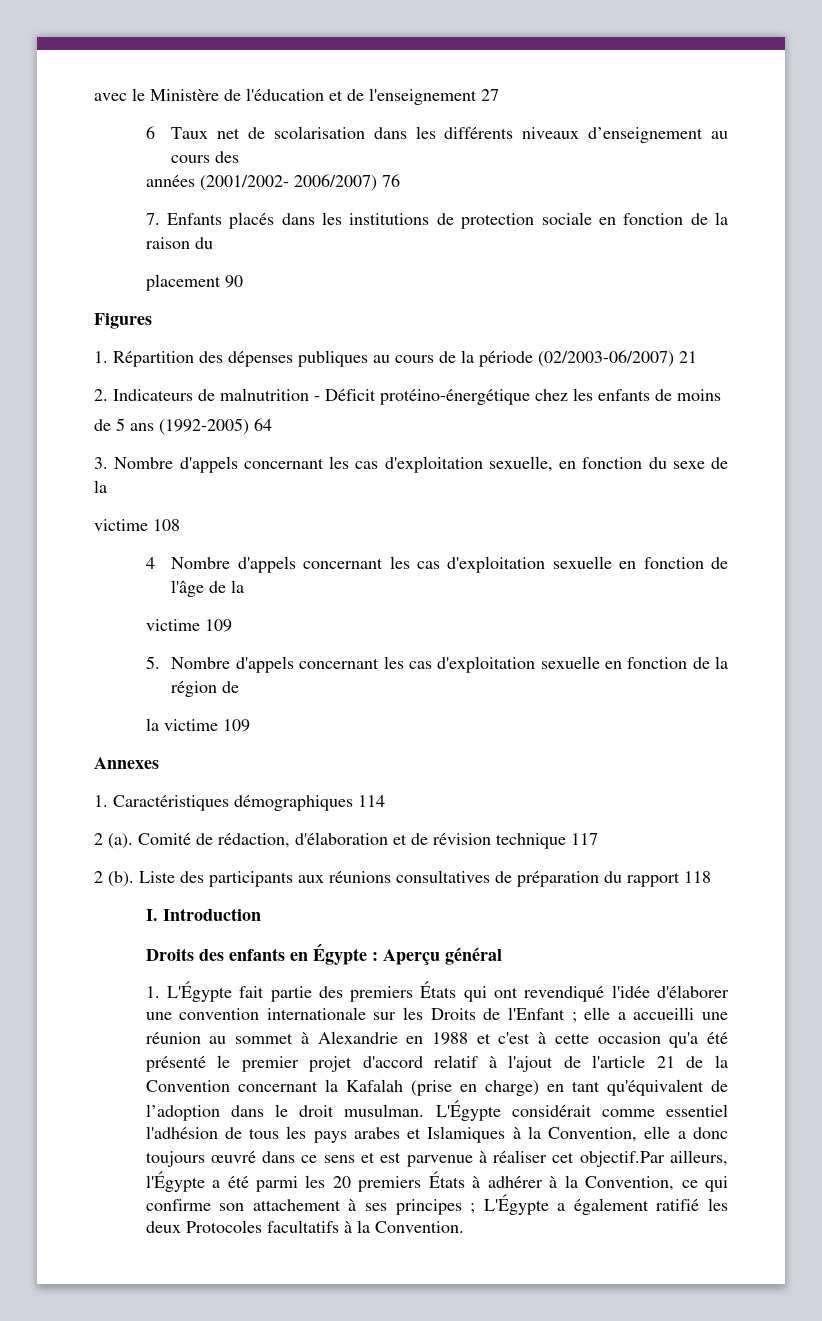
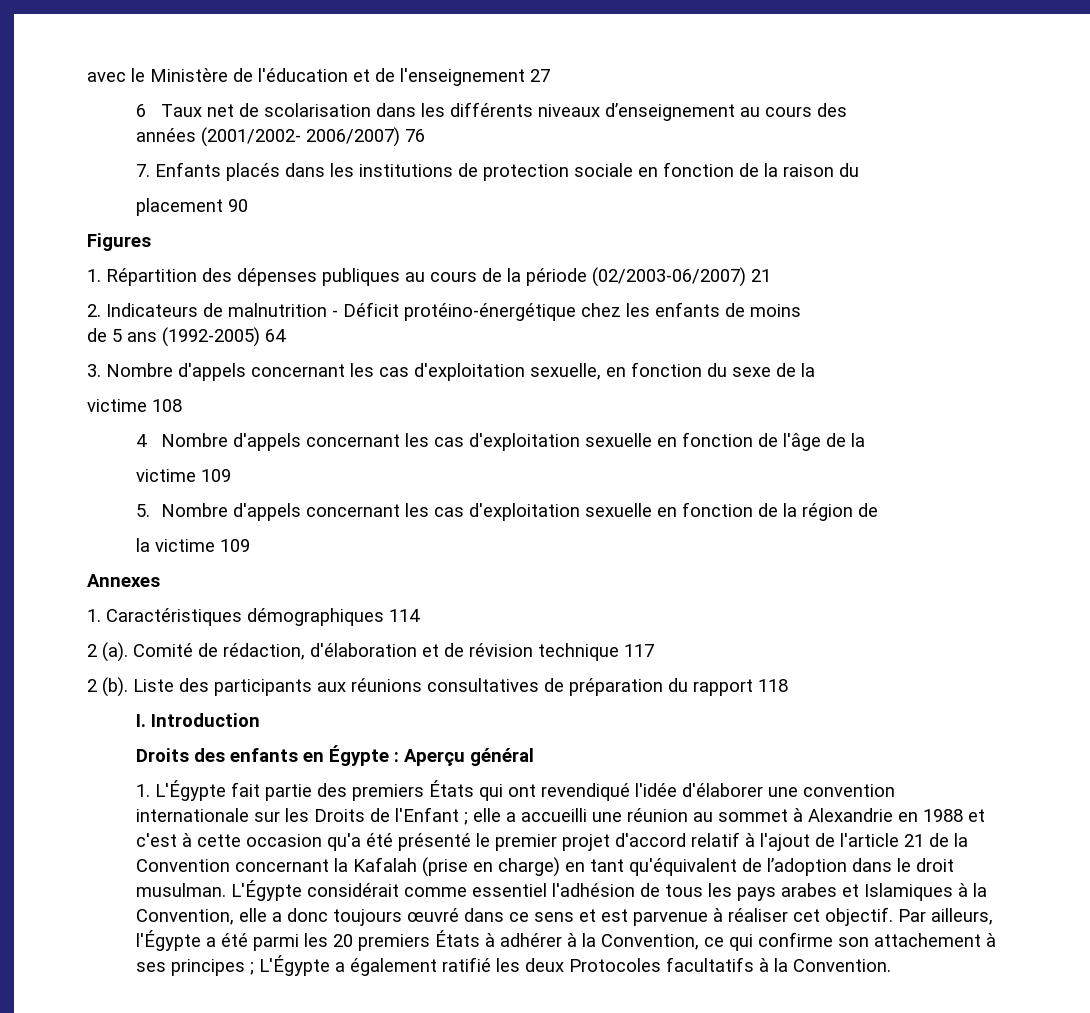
[579,1151,665,1167] objectif.Par -> [825,907,927,926] objectif. Par

